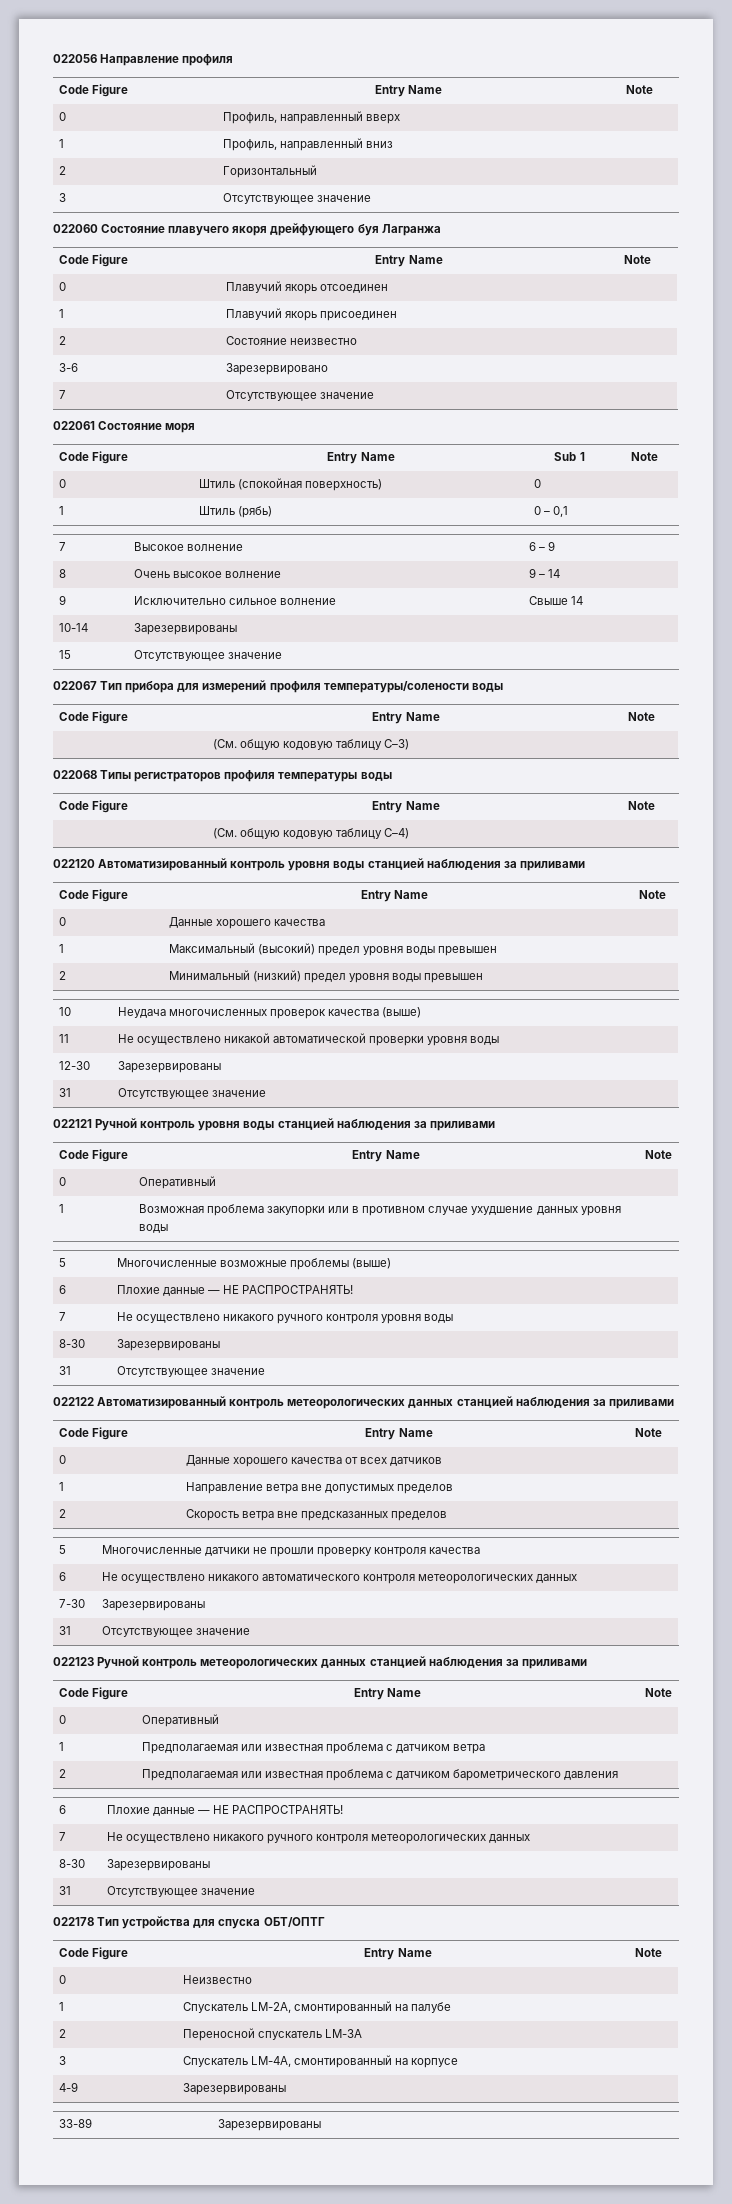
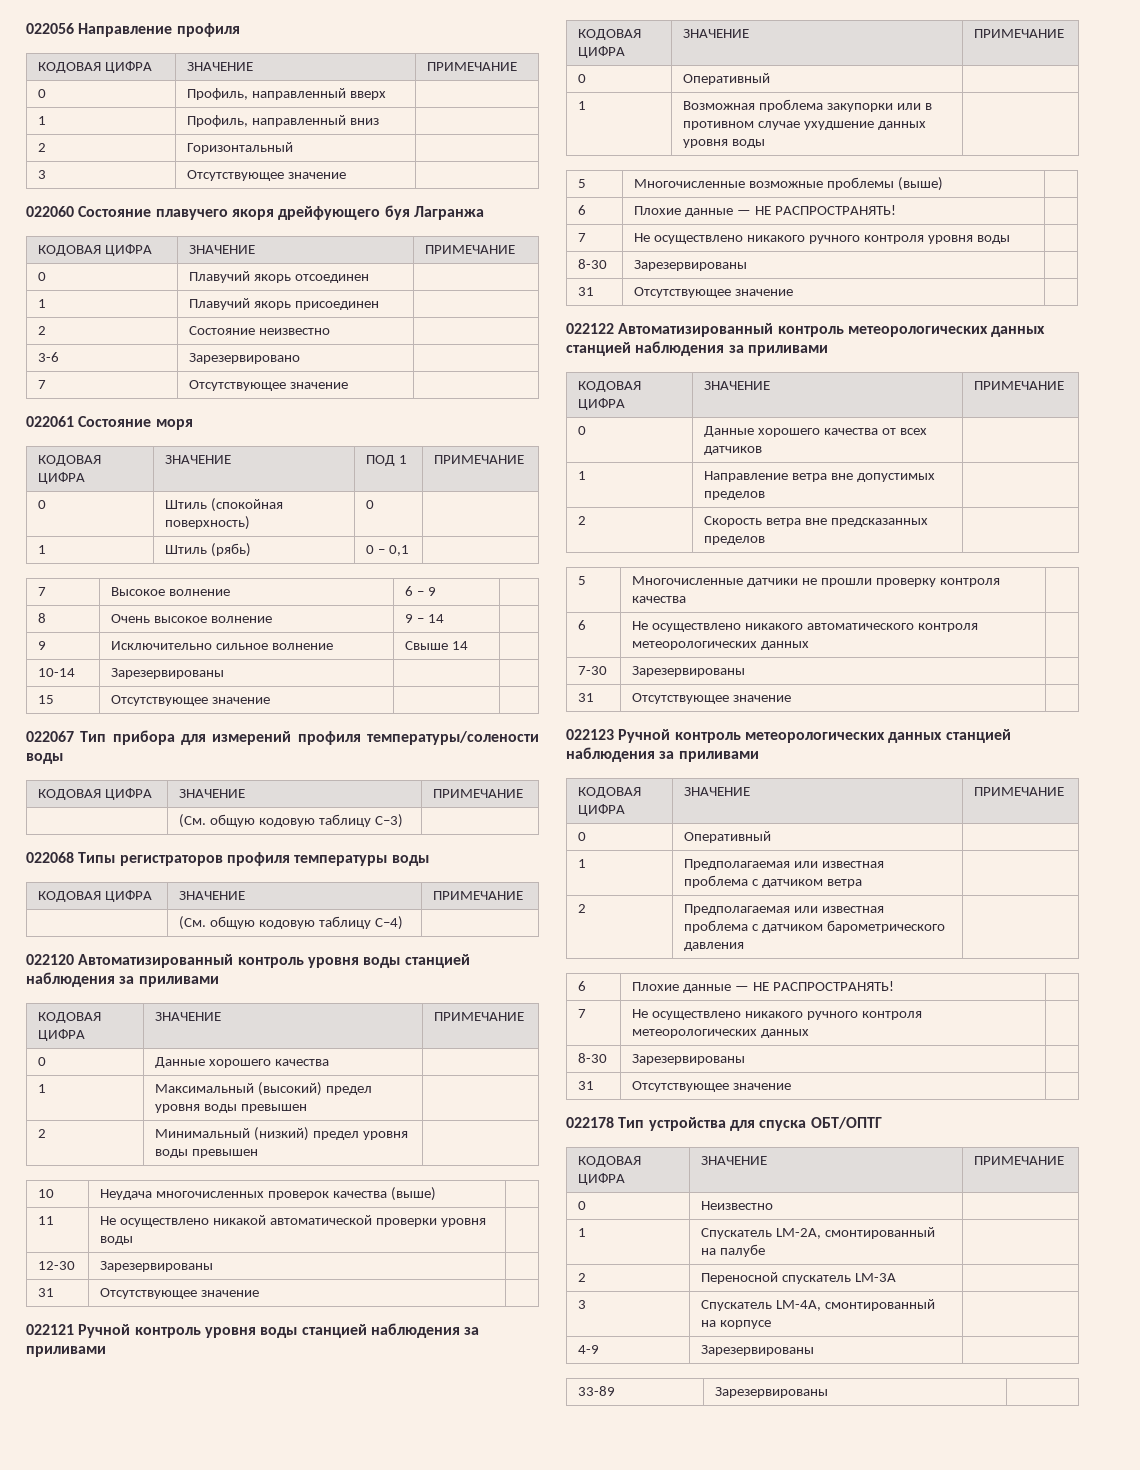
[58,84,128,97] [374,85,443,97] [625,85,653,94] Code Figure | Entry Name | Note -> [38,61,153,73] [187,62,254,71] [427,62,518,71] КОДОВАЯ ЦИФРА | ЗНАЧЕНИЕ | ПРИМЕЧАНИЕ
[58,254,128,267] [375,255,443,267] [624,255,651,264] Code Figure | Entry Name | Note -> [38,244,153,256] [189,245,256,254] [425,245,516,254] КОДОВАЯ ЦИФРА | ЗНАЧЕНИЕ | ПРИМЕЧАНИЕ
[58,451,128,464] [327,452,395,464] [554,452,585,461] [631,452,658,461] Code Figure | Entry Name | Sub 1 | Note -> [38,455,102,466] [38,472,86,484] [165,455,232,464] [366,455,408,466] [434,455,525,464] КОДОВАЯ ЦИФРА | ЗНАЧЕНИЕ | ПОД 1 | ПРИМЕЧАНИЕ
[58,711,128,724] [372,712,440,724] [628,712,655,721] Code Figure | Entry Name | Note -> [38,788,153,800] [179,789,246,798] [433,789,524,798] КОДОВАЯ ЦИФРА | ЗНАЧЕНИЕ | ПРИМЕЧАНИЕ
[58,800,128,813] [372,801,440,813] [628,801,655,810] Code Figure | Entry Name | Note -> [38,890,153,902] [179,891,246,900] [433,891,524,900] КОДОВАЯ ЦИФРА | ЗНАЧЕНИЕ | ПРИМЕЧАНИЕ
[58,889,128,902] [360,890,429,902] [638,890,666,899] Code Figure | Entry Name | Note -> [38,1012,102,1023] [38,1029,86,1041] [155,1012,222,1021] [434,1012,525,1021] КОДОВАЯ ЦИФРА | ЗНАЧЕНИЕ | ПРИМЕЧАНИЕ
[58,1149,128,1162] [352,1150,420,1162] [645,1150,672,1159] Code Figure | Entry Name | Note -> [578,29,642,40] [578,46,626,58] [683,29,750,38] [974,29,1065,38] КОДОВАЯ ЦИФРА | ЗНАЧЕНИЕ | ПРИМЕЧАНИЕ
[58,1427,128,1440] [365,1428,433,1440] [634,1428,662,1437] Code Figure | Entry Name | Note -> [578,381,642,392] [578,398,626,410] [704,381,771,390] [974,381,1065,390] КОДОВАЯ ЦИФРА | ЗНАЧЕНИЕ | ПРИМЕЧАНИЕ
[58,1687,128,1700] [353,1688,422,1700] [645,1688,672,1697] Code Figure | Entry Name | Note -> [578,787,642,798] [578,804,626,816] [684,787,751,796] [974,787,1065,796] КОДОВАЯ ЦИФРА | ЗНАЧЕНИЕ | ПРИМЕЧАНИЕ
[58,1947,128,1960] [364,1948,432,1960] [635,1948,662,1957] Code Figure | Entry Name | Note -> [578,1156,642,1167] [578,1173,626,1185] [701,1156,768,1165] [974,1156,1065,1165] КОДОВАЯ ЦИФРА | ЗНАЧЕНИЕ | ПРИМЕЧАНИЕ

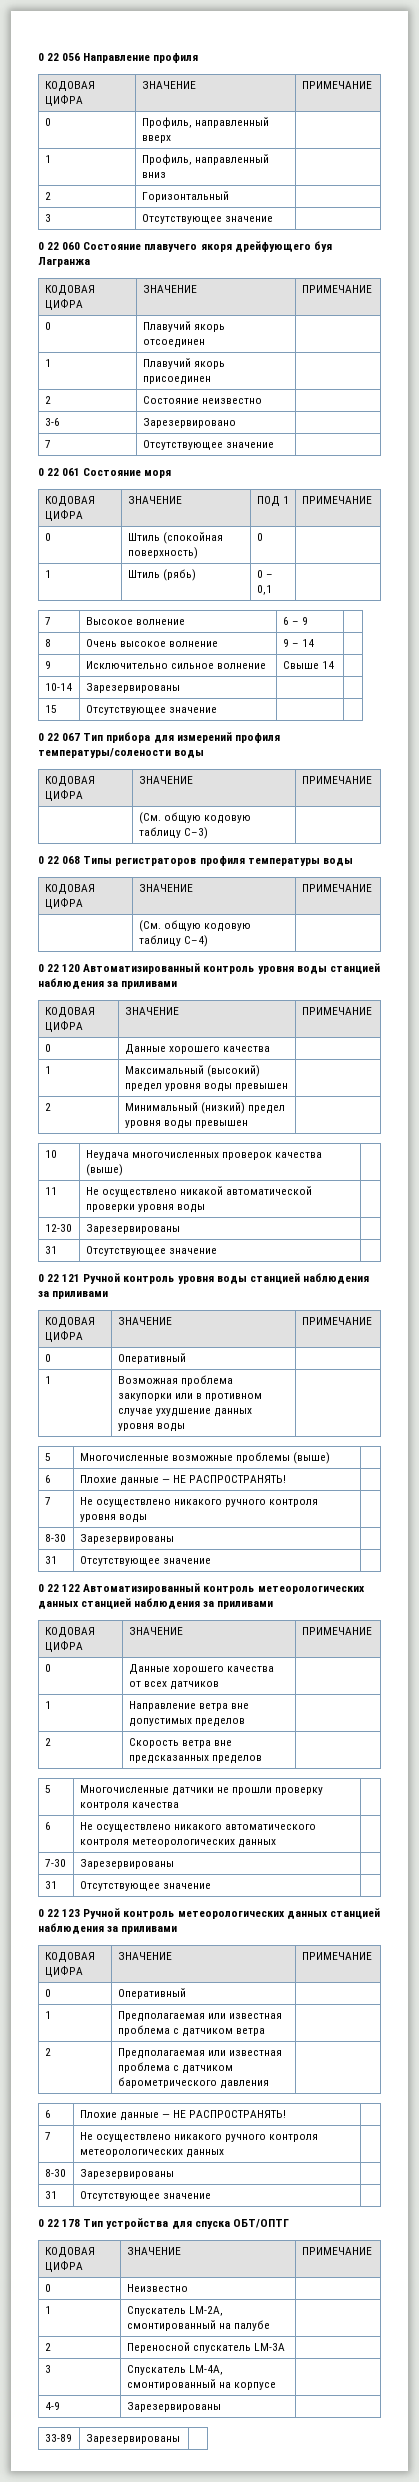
[26,23,74,34] 022056 -> [38,53,81,61] 0 22 056
[26,206,74,217] 022060 -> [38,242,81,250] 0 22 060
[26,416,74,427] 022061 -> [38,468,81,476] 0 22 061
[26,731,74,742] 022067 -> [38,733,81,741] 0 22 067
[26,852,74,863] 022068 -> [38,856,81,864] 0 22 068
[26,954,74,965] 022120 -> [38,964,81,972] 0 22 120
[26,1324,74,1335] 022121 -> [38,1274,81,1282] 0 22 121
[566,323,614,334] 022122 -> [38,1584,81,1592] 0 22 122
[566,729,614,740] 022123 -> [38,1909,81,1917] 0 22 123
[566,1117,614,1128] 022178 -> [38,2219,81,2227] 0 22 178

